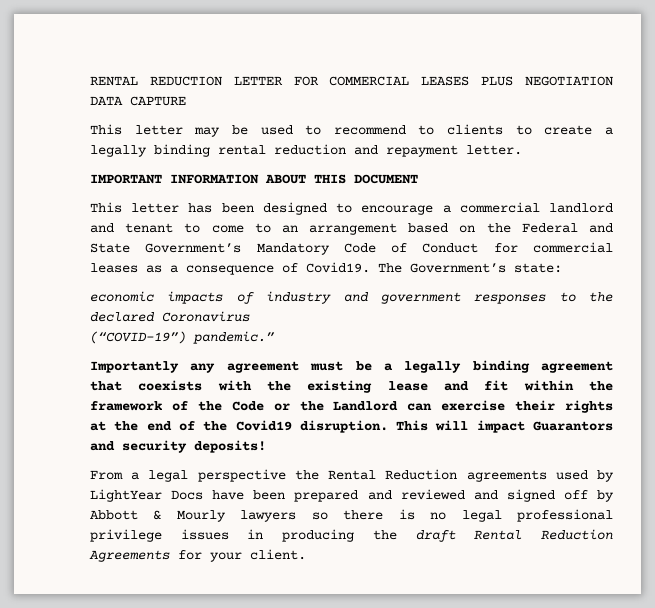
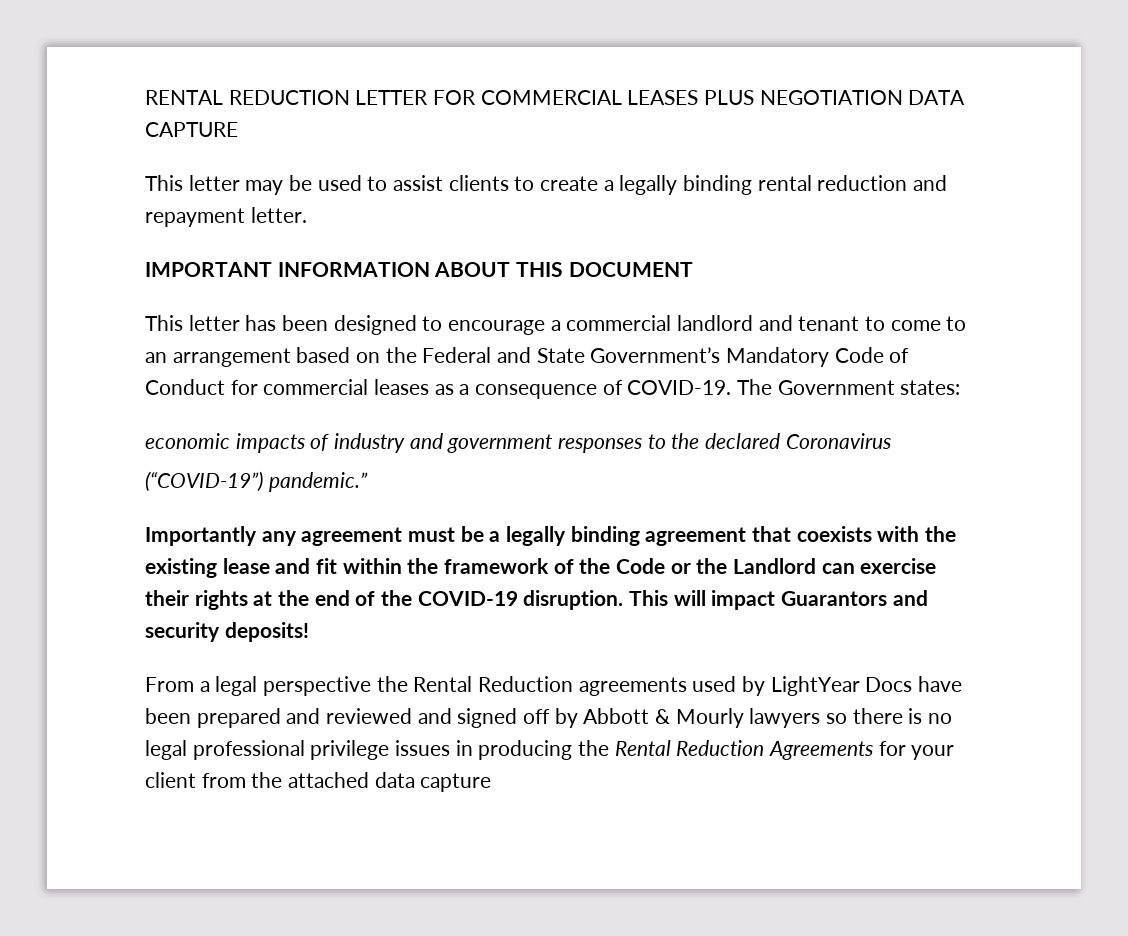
[333,125,435,135] recommend to -> [393,175,444,191] assist
[306,262,562,273] Covid19. The Government’s state: -> [627,379,961,395] COVID-19. The Government states:
[235,420,292,431] Covid19 -> [417,591,518,606] COVID-19
[415,530,456,542] draft -> (610, 748) none
[250,549,306,560] client. -> [145,772,492,792] client from the attached data capture

